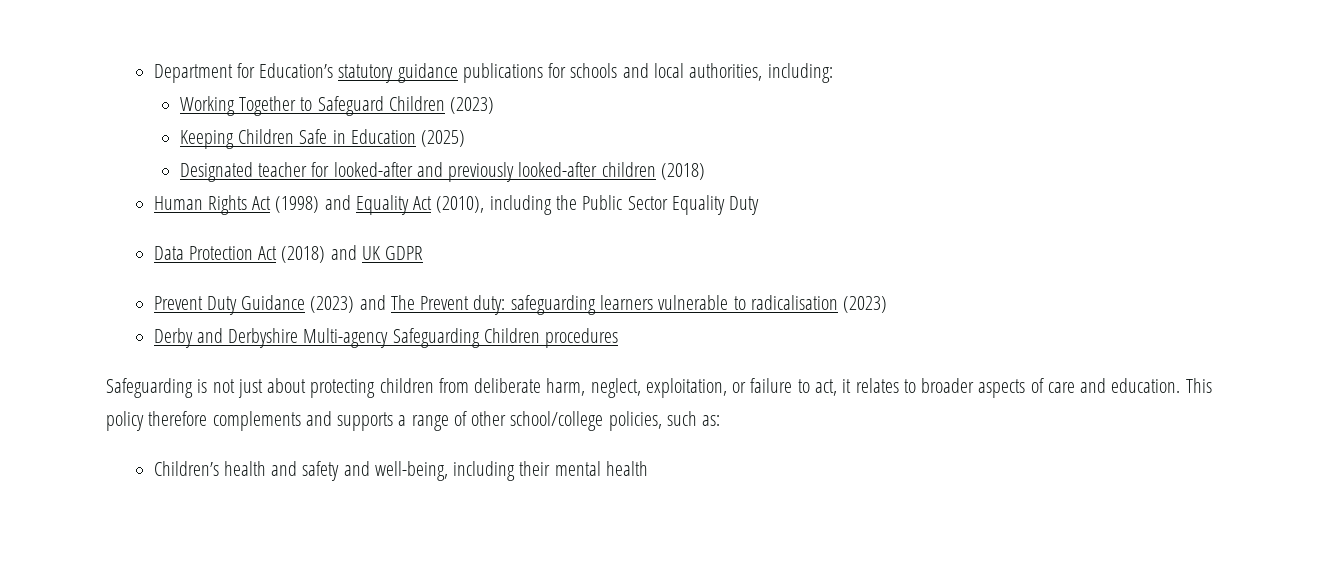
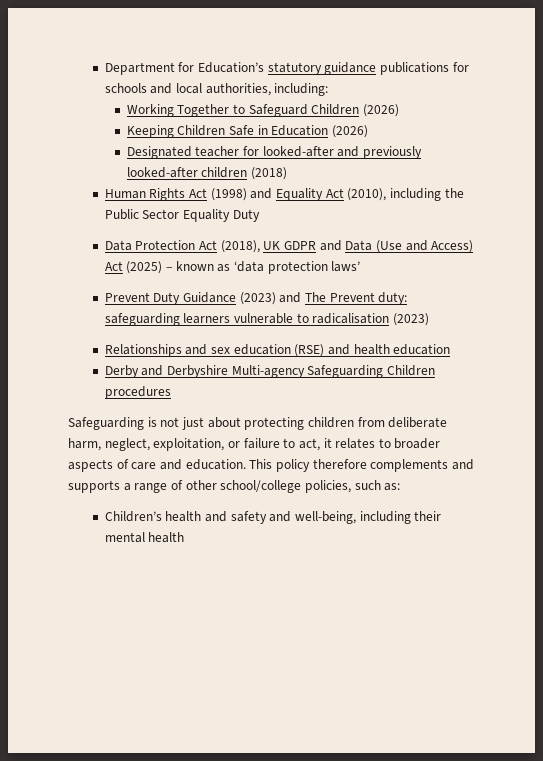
[450,97,495,114] (2023) -> [362,104,399,117] (2026)
[421,130,466,147] (2025) -> [331,125,368,138] (2026)
[281,245,357,263] (2018) and -> [220,240,260,253] (2018),
(424, 253) none -> [319,240,474,253] [104,261,361,274] and Data (Use and Access) Act (2025) – known as ‘data protection laws’
(888, 304) none -> [104,344,451,357] // Relationships and sex education (RSE) and health education

